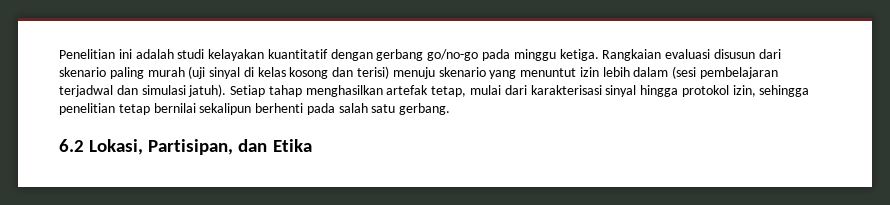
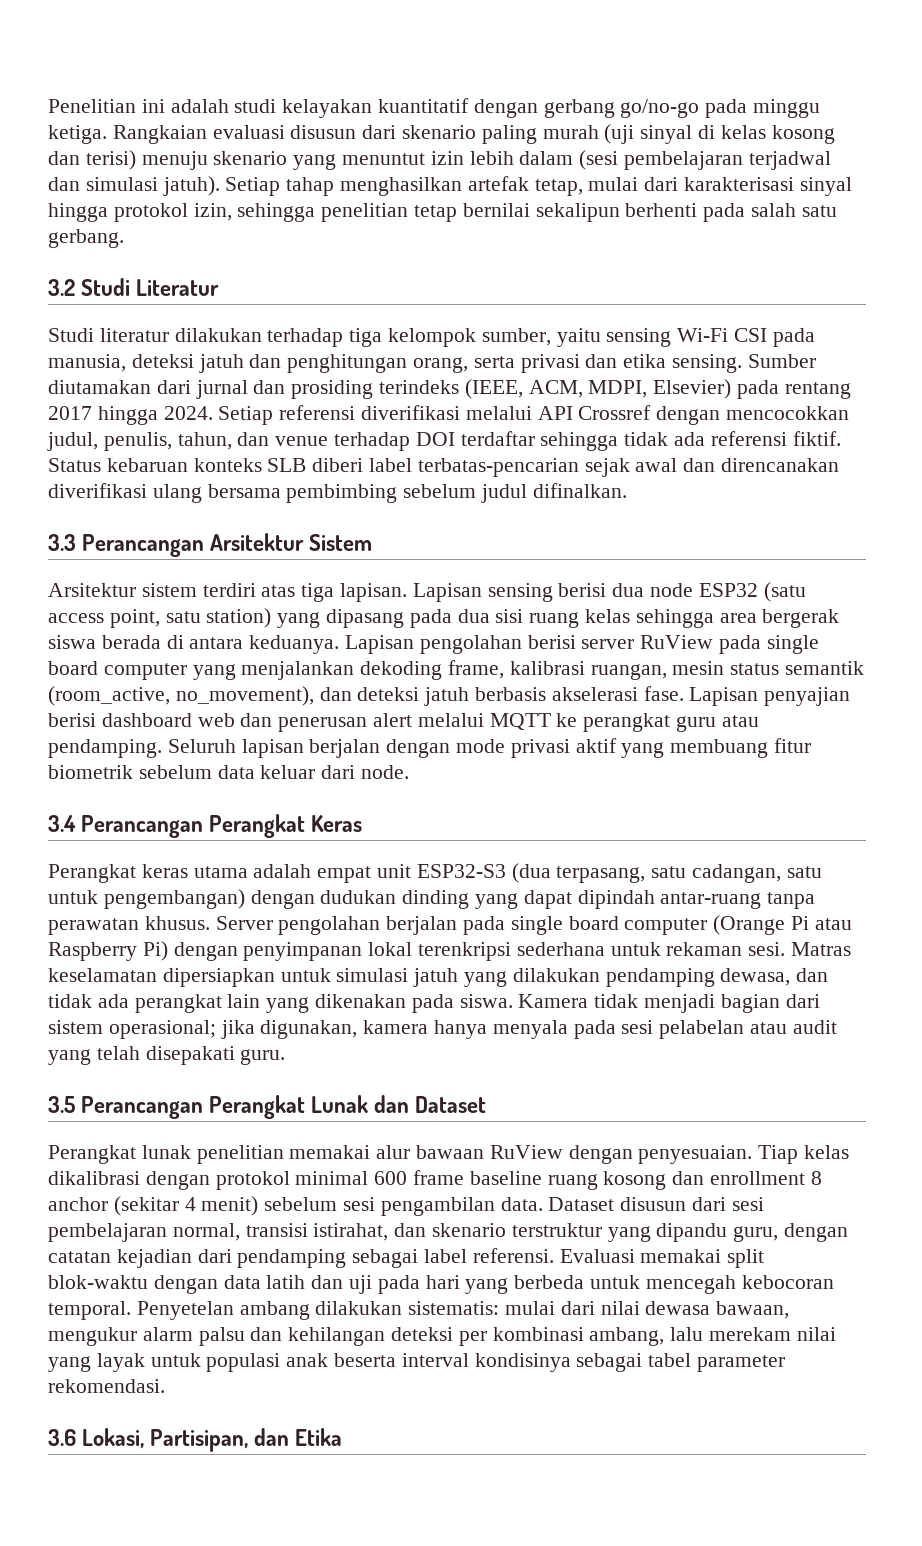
[59,139,84,152] 6.2 -> [48,278,220,296] [48,328,815,347] [48,354,816,373] [48,379,851,399] [48,405,850,425] [47,431,841,451] [48,458,840,477] [48,483,627,503] [48,533,373,557] [48,582,806,602] [48,608,840,628] [48,635,819,654] [48,660,865,680] [48,686,851,706] [48,713,759,732] [48,738,812,758] [48,765,410,779] [48,814,363,838] [48,863,822,883] [48,889,816,909] [48,915,852,935] [48,941,852,961] [48,968,829,987] [48,994,820,1013] [48,1020,837,1039] [48,1046,286,1065] [48,1095,487,1119] [48,1145,850,1164] [48,1170,822,1190] [48,1196,764,1216] [48,1223,849,1242] [48,1248,765,1268] [48,1275,834,1294] [48,1301,790,1320] [48,1327,836,1346] [48,1353,786,1372] [48,1379,165,1393] [48,1429,76,1446] 3.2 Studi Literatur // Studi literatur dilakukan terhadap tiga kelompok sumber, yaitu sensing Wi-Fi CSI pada manusia, deteksi jatuh dan penghitungan orang, serta privasi dan etika sensing. Sumber diutamakan dari jurnal dan prosiding terindeks (IEEE, ACM, MDPI, Elsevier) pada rentang 2017 hingga 2024. Setiap referensi diverifikasi melalui API Crossref dengan mencocokkan judul, penulis, tahun, dan venue terhadap DOI terdaftar sehingga tidak ada referensi fiktif. Status kebaruan konteks SLB diberi label terbatas-pencarian sejak awal dan direncanakan diverifikasi ulang bersama pembimbing sebelum judul difinalkan. // 3.3 Perancangan Arsitektur Sistem // Arsitektur sistem terdiri atas tiga lapisan. Lapisan sensing berisi dua node ESP32 (satu access point, satu station) yang dipasang pada dua sisi ruang kelas sehingga area bergerak siswa berada di antara keduanya. Lapisan pengolahan berisi server RuView pada single board computer yang menjalankan dekoding frame, kalibrasi ruangan, mesin status semantik (room_active, no_movement), dan deteksi jatuh berbasis akselerasi fase. Lapisan penyajian berisi dashboard web dan penerusan alert melalui MQTT ke perangkat guru atau pendamping. Seluruh lapisan berjalan dengan mode privasi aktif yang membuang fitur biometrik sebelum data keluar dari node. // 3.4 Perancangan Perangkat Keras // Perangkat keras utama adalah empat unit ESP32-S3 (dua terpasang, satu cadangan, satu untuk pengembangan) dengan dudukan dinding yang dapat dipindah antar-ruang tanpa perawatan khusus. Server pengolahan berjalan pada single board computer (Orange Pi atau Raspberry Pi) dengan penyimpanan lokal terenkripsi sederhana untuk rekaman sesi. Matras keselamatan dipersiapkan untuk simulasi jatuh yang dilakukan pendamping dewasa, dan tidak ada perangkat lain yang dikenakan pada siswa. Kamera tidak menjadi bagian dari sistem operasional; jika digunakan, kamera hanya menyala pada sesi pelabelan atau audit yang telah disepakati guru. // 3.5 Perancangan Perangkat Lunak dan Dataset // Perangkat lunak penelitian memakai alur bawaan RuView dengan penyesuaian. Tiap kelas dikalibrasi dengan protokol minimal 600 frame baseline ruang kosong dan enrollment 8 anchor (sekitar 4 menit) sebelum sesi pengambilan data. Dataset disusun dari sesi pembelajaran normal, transisi istirahat, dan skenario terstruktur yang dipandu guru, dengan catatan kejadian dari pendamping sebagai label referensi. Evaluasi memakai split blok-waktu dengan data latih dan uji pada hari yang berbeda untuk mencegah kebocoran temporal. Penyetelan ambang dilakukan sistematis: mulai dari nilai dewasa bawaan, mengukur alarm palsu dan kehilangan deteksi per kombinasi ambang, lalu merekam nilai yang layak untuk populasi anak beserta interval kondisinya sebagai tabel parameter rekomendasi. // 3.6

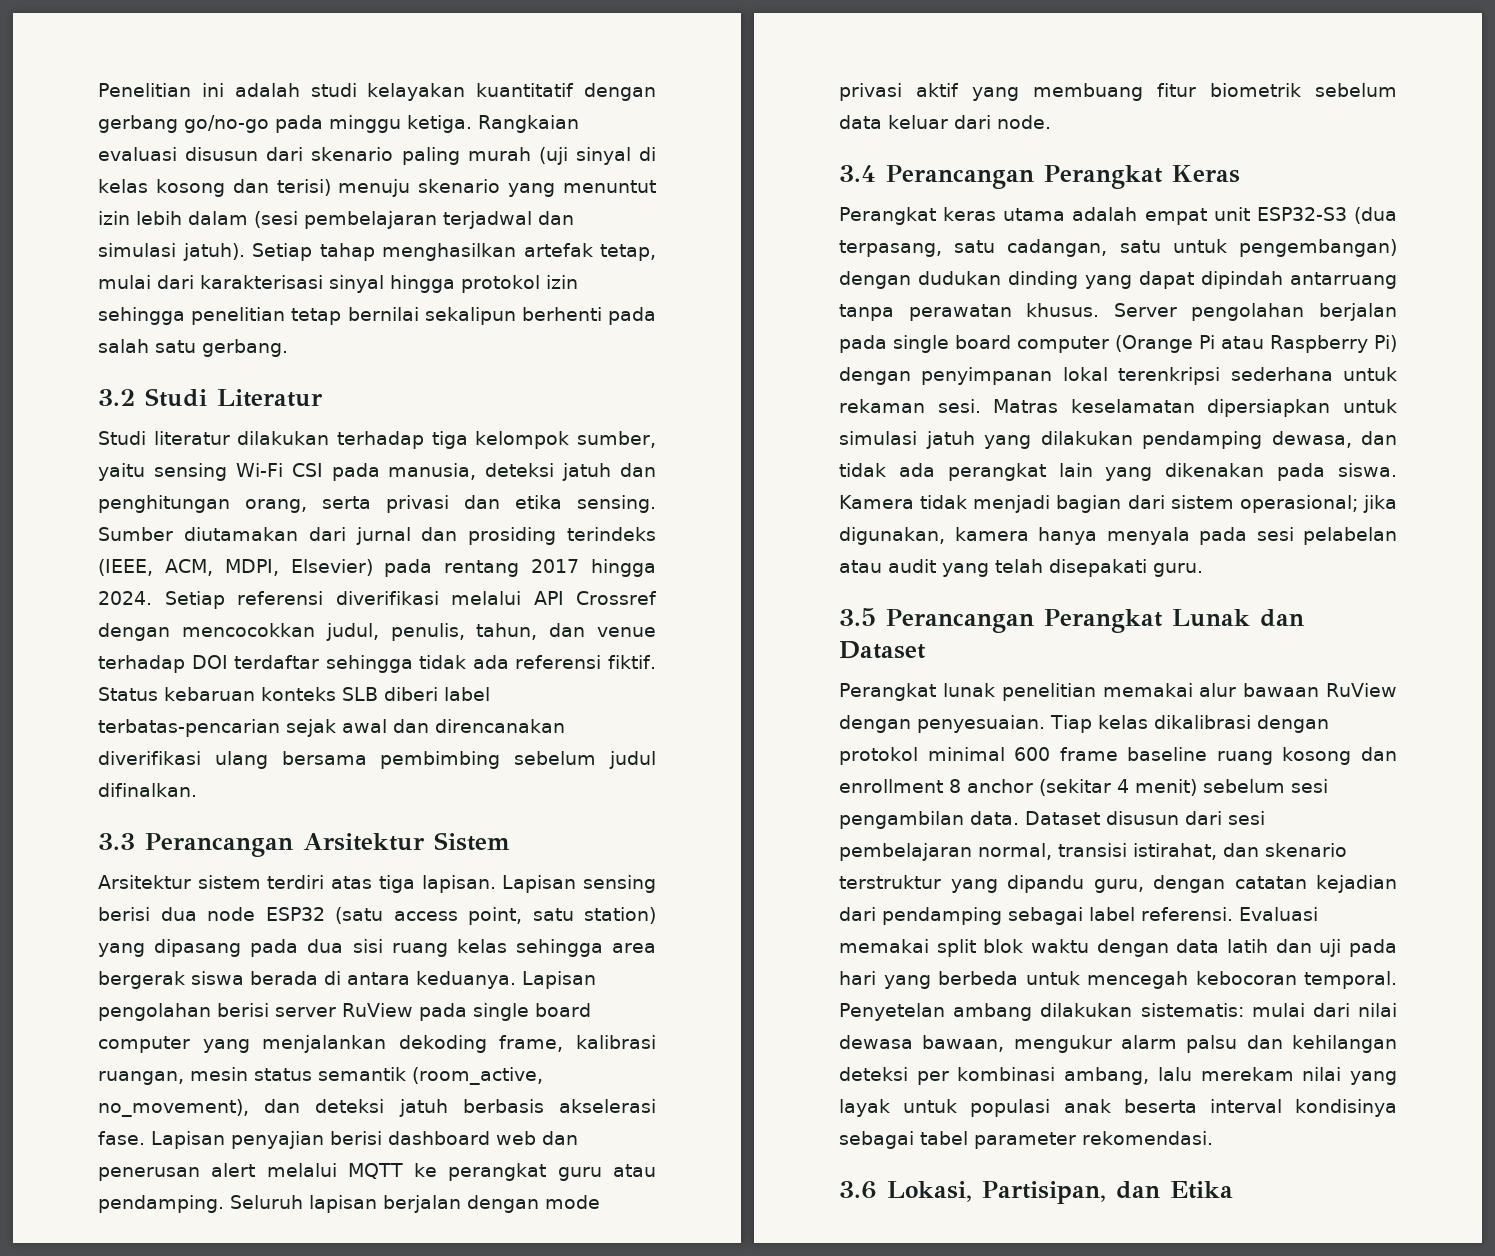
[193,203,232,221] izin, -> [545,275,578,289] izin
[660,892,762,909] antar-ruang -> [1290,272,1397,289] antarruang
[48,1275,148,1289] blok-waktu -> [983,939,1089,953] blok waktu

